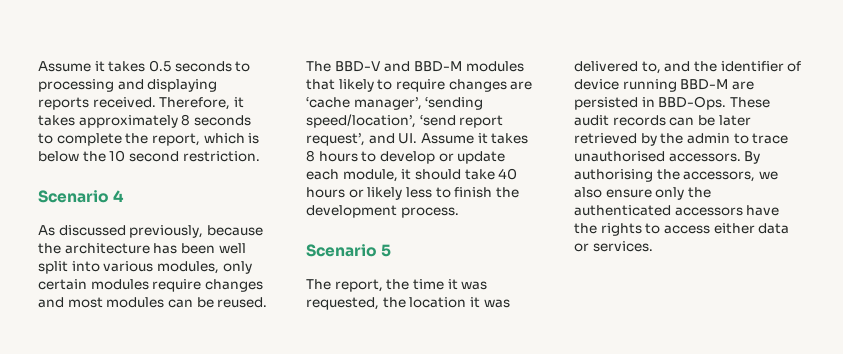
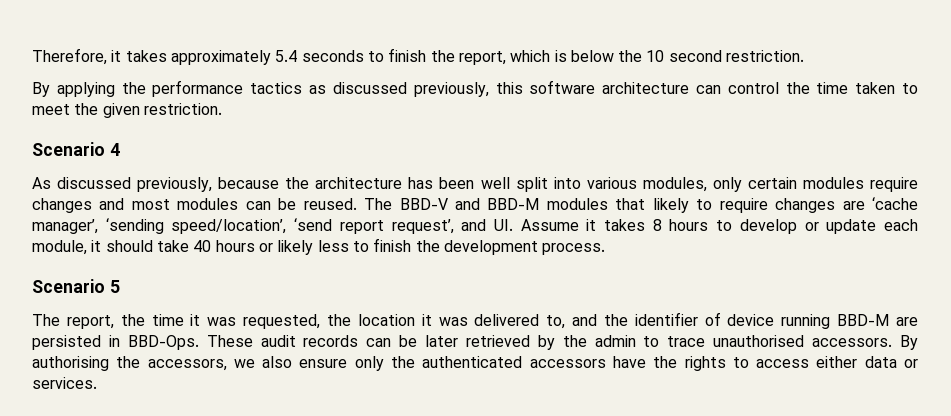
[38,60,251,72] [38,79,218,92] [38,97,156,110] Assume it takes 0.5 seconds to processing and displaying reports received. -> (32, 56) none
[181,114,251,126] [38,133,122,146] 8 seconds to complete -> [275,48,427,62] 5.4 seconds to finish
(260, 156) none -> [32,80,918,97] [32,103,222,118] // By applying the performance tactics as discussed previously, this software architecture can control the time taken to meet the given restriction.

